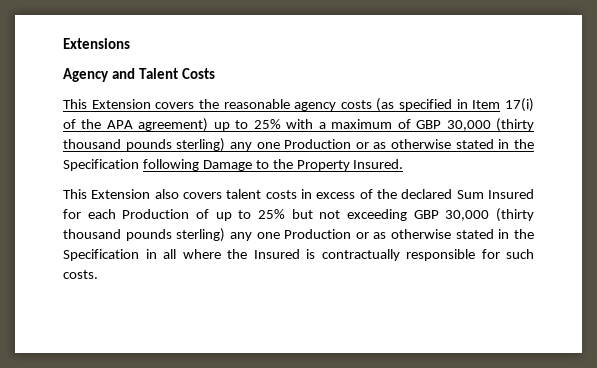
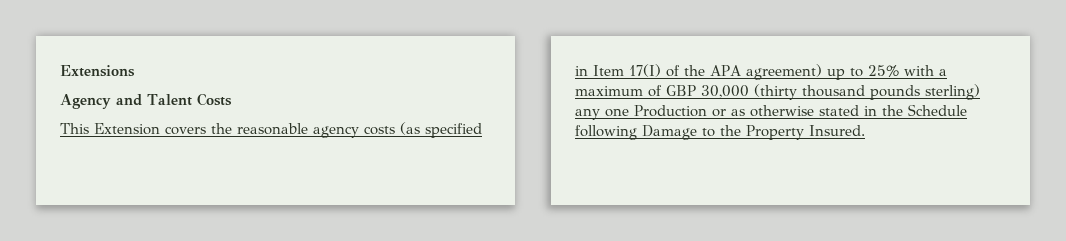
[504,98,534,112] 17(i) -> [629,64,661,77] 17(I)
[63,159,139,171] Specification -> [908,104,967,116] Schedule
[63,189,534,199] [63,208,534,222] [63,228,534,242] [63,249,534,261] [63,270,98,279] // This Extension also covers talent costs in excess of the declared Sum Insured for each Production of up to 25% but not exceeding GBP 30,000 (thirty thousand pounds sterling) any one Production or as otherwise stated in the Specification in all where the Insured is contractually responsible for such costs. -> (865, 130) none

